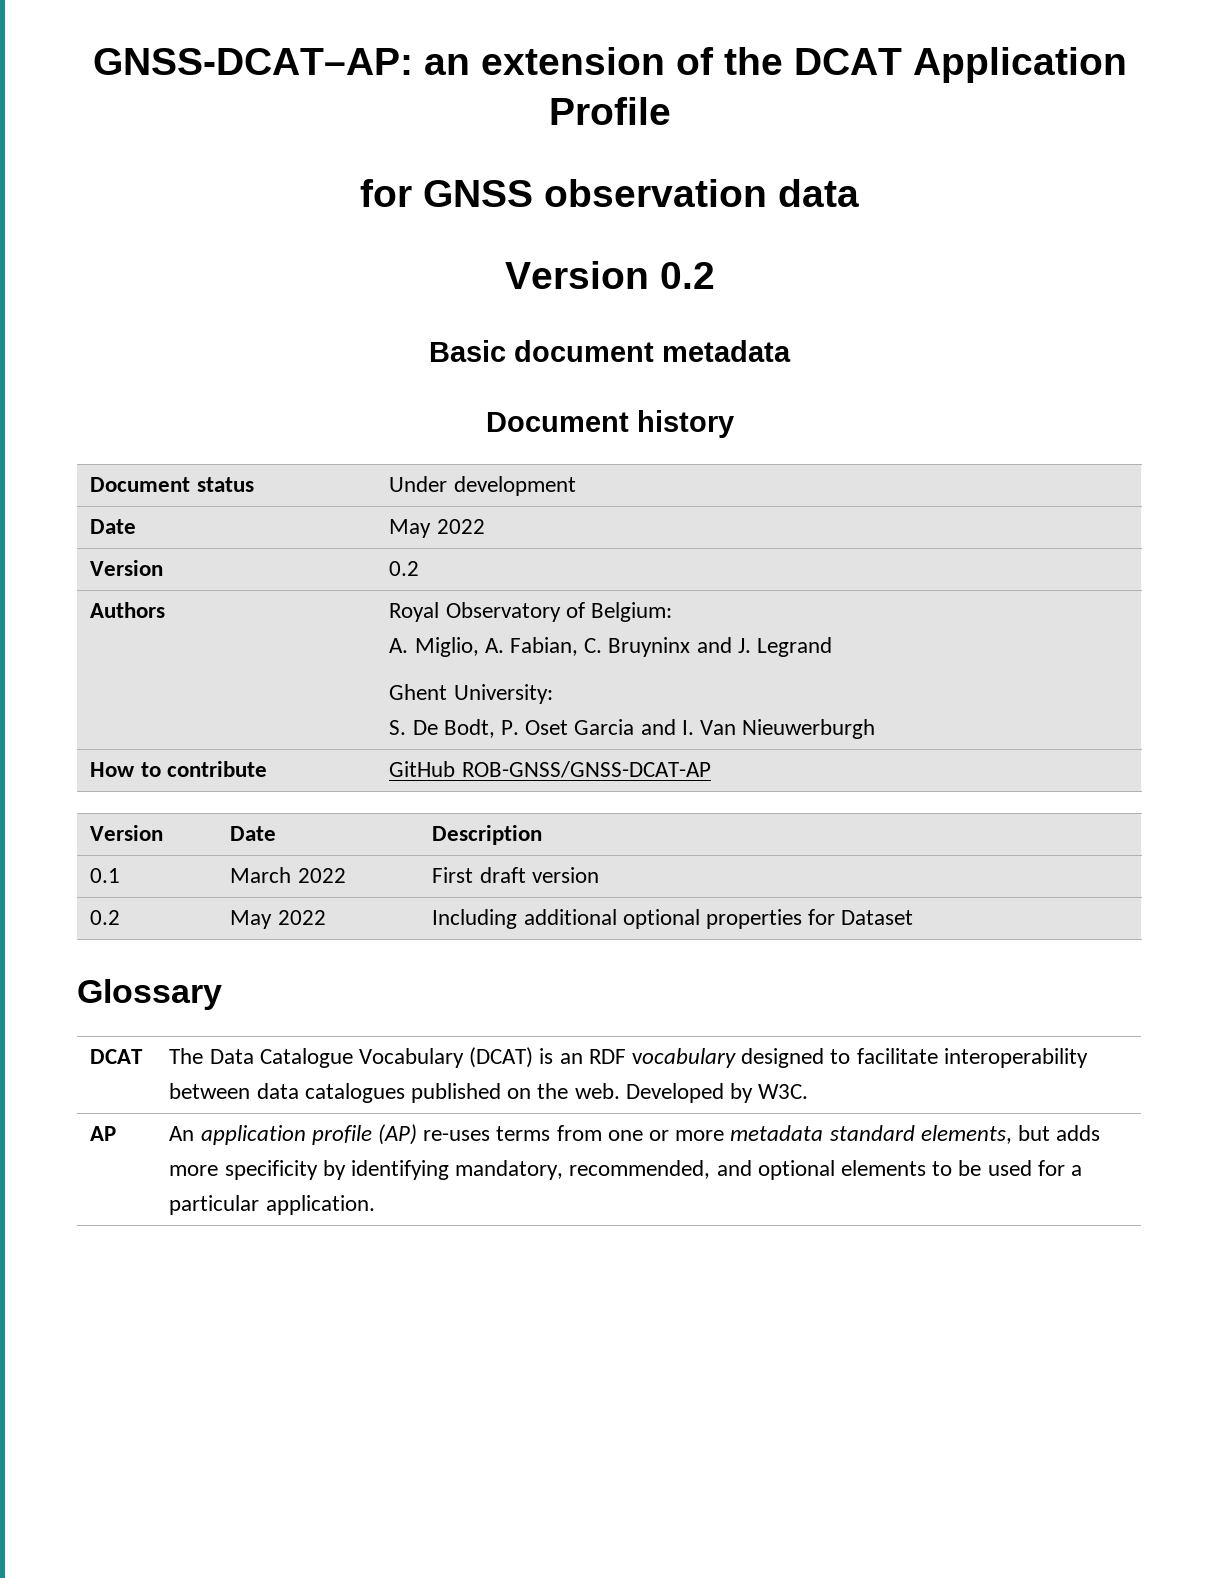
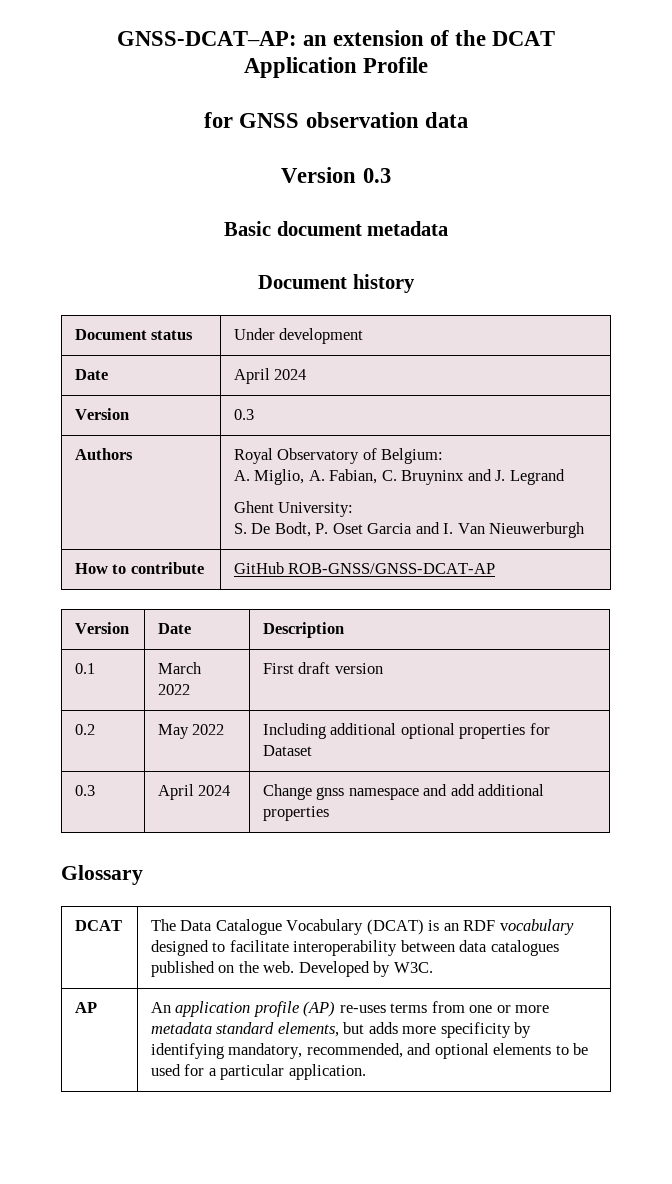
[659,262,715,289] 0.2 -> [362,168,391,183] 0.3
[389,519,485,538] [90,560,164,576] [389,561,420,576] May 2022 // Version | 0.2 -> [234,368,307,384] [75,408,130,420] [234,409,255,420] April 2024 // Version | 0.3
(914, 917) none -> [75,785,96,796] [158,784,231,800] [263,784,545,800] [263,806,330,821] // 0.3 | April 2024 | Change gnss namespace and add additional properties

